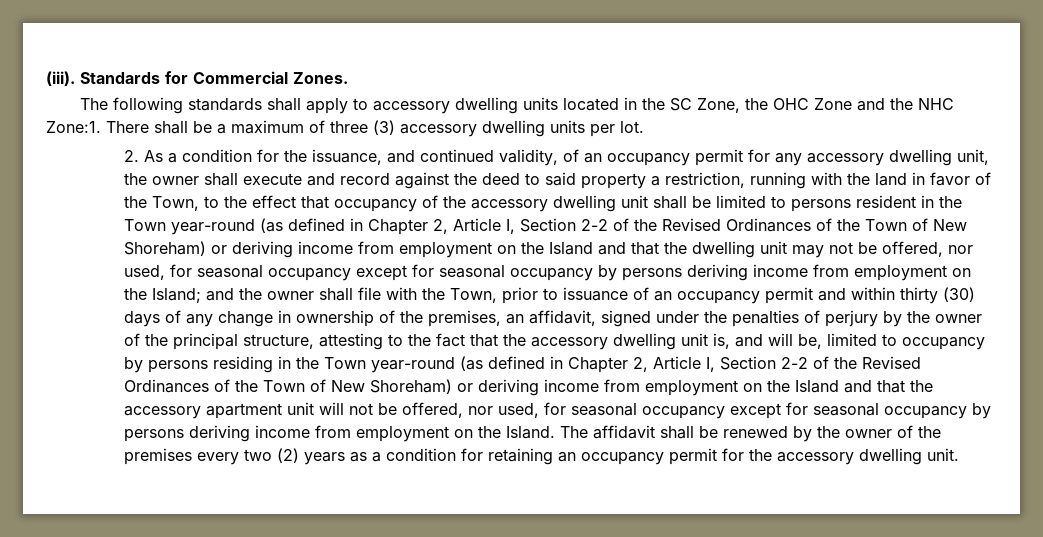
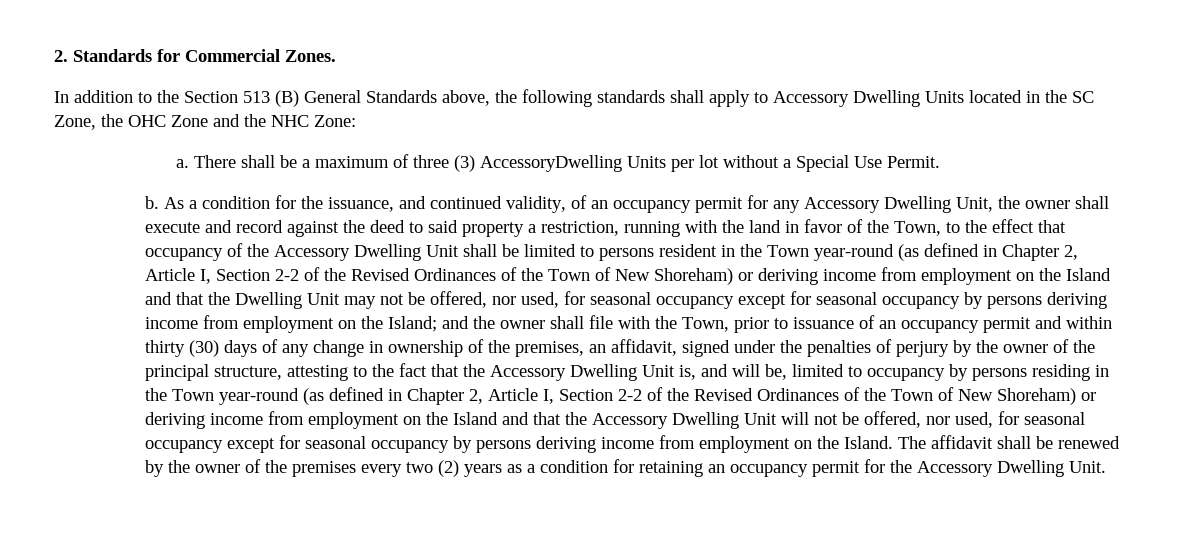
[46,71,75,86] (iii). -> [54,50,68,62] 2.
[79,98,108,110] The -> [54,90,517,107] In addition to the Section 513 (B) General Standards above, the
[372,97,558,114] accessory dwelling units -> [773,90,964,107] Accessory Dwelling Units
[46,121,101,133] Zone:1. -> [314,115,356,127] [175,159,189,168] Zone: // a.
[400,120,644,137] [124,150,140,162] accessory dwelling units per lot. // 2. -> [479,155,940,172] [145,196,160,209] AccessoryDwelling Units per lot without a Special Use Permit. // b.
[807,149,990,166] accessory dwelling unit, -> [804,196,994,213] Accessory Dwelling Unit,
[471,195,649,212] accessory dwelling unit -> [274,244,460,261] Accessory Dwelling Unit
[692,241,788,258] dwelling unit -> [235,292,341,309] Dwelling Unit
[531,333,709,350] accessory dwelling unit -> [490,364,676,381] Accessory Dwelling Unit
[124,402,315,419] accessory apartment unit -> [592,412,778,429] Accessory Dwelling Unit
[777,448,960,465] accessory dwelling unit. -> [917,460,1107,477] Accessory Dwelling Unit.

